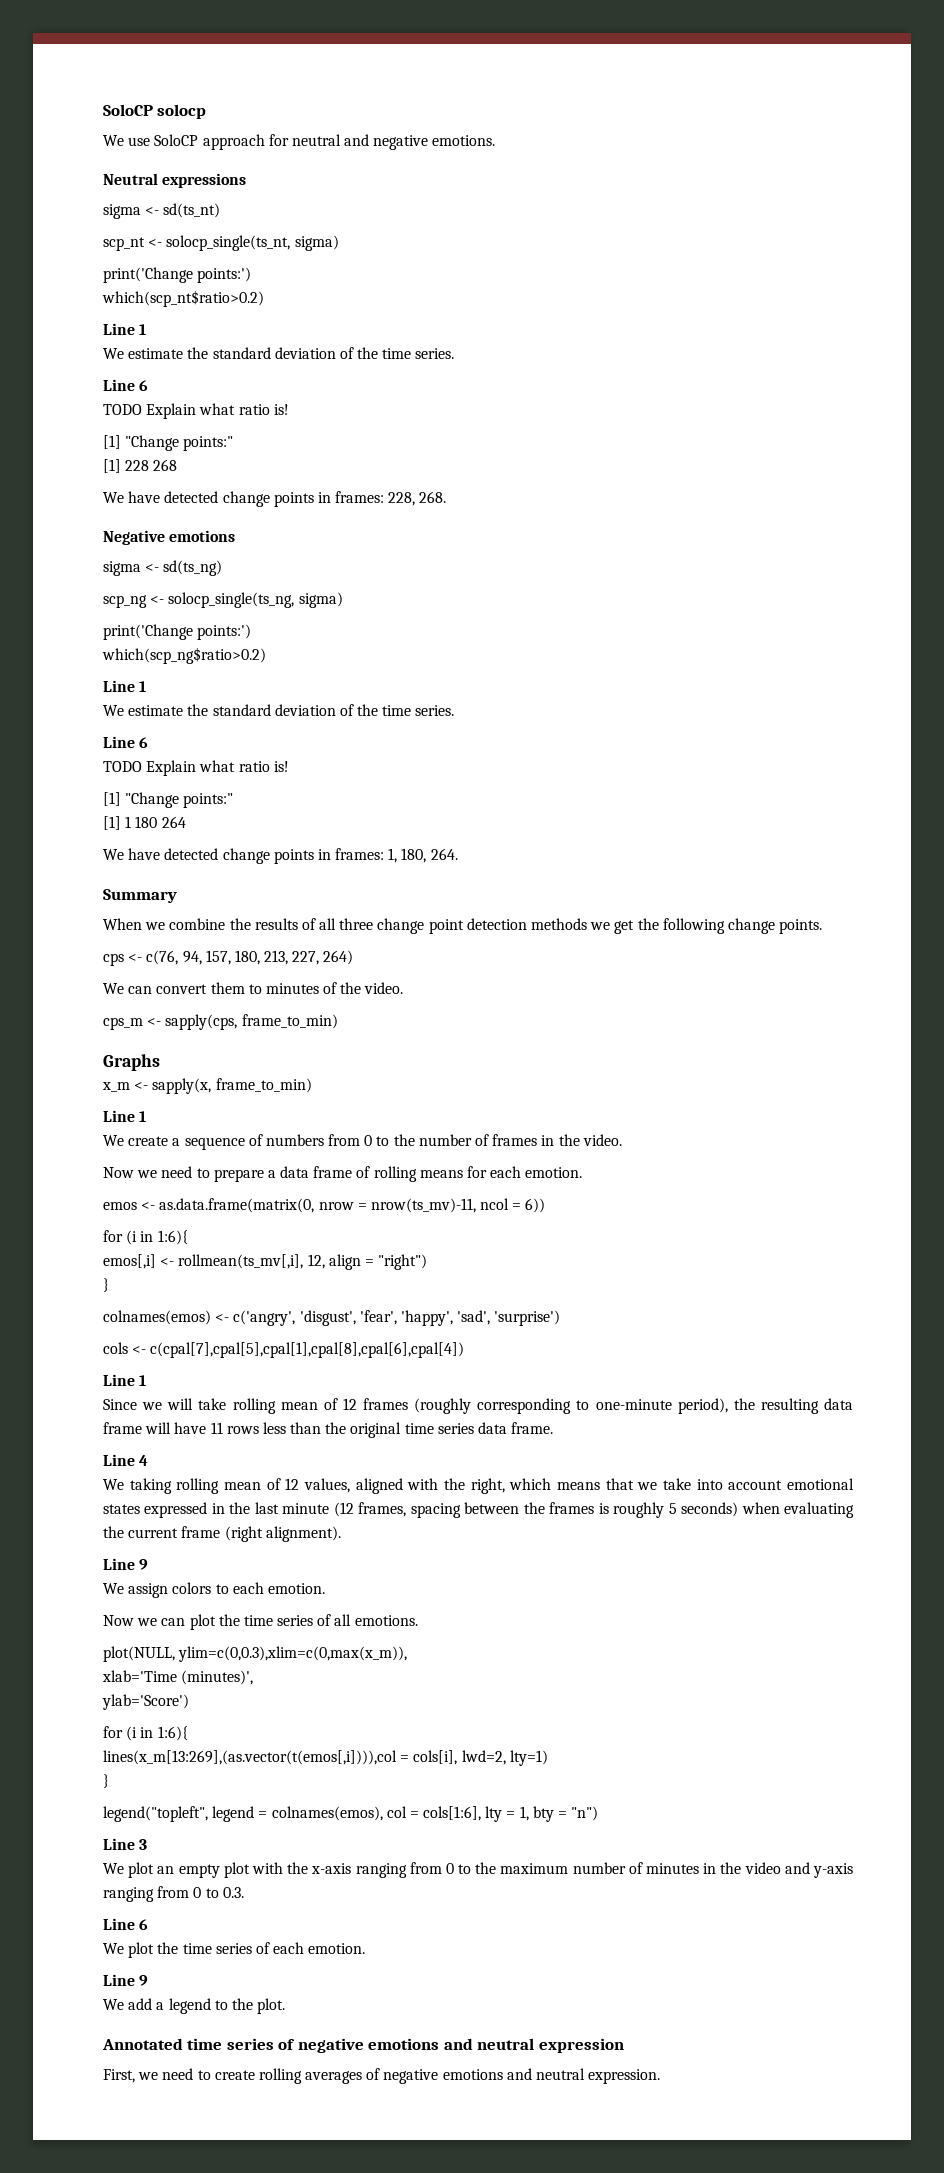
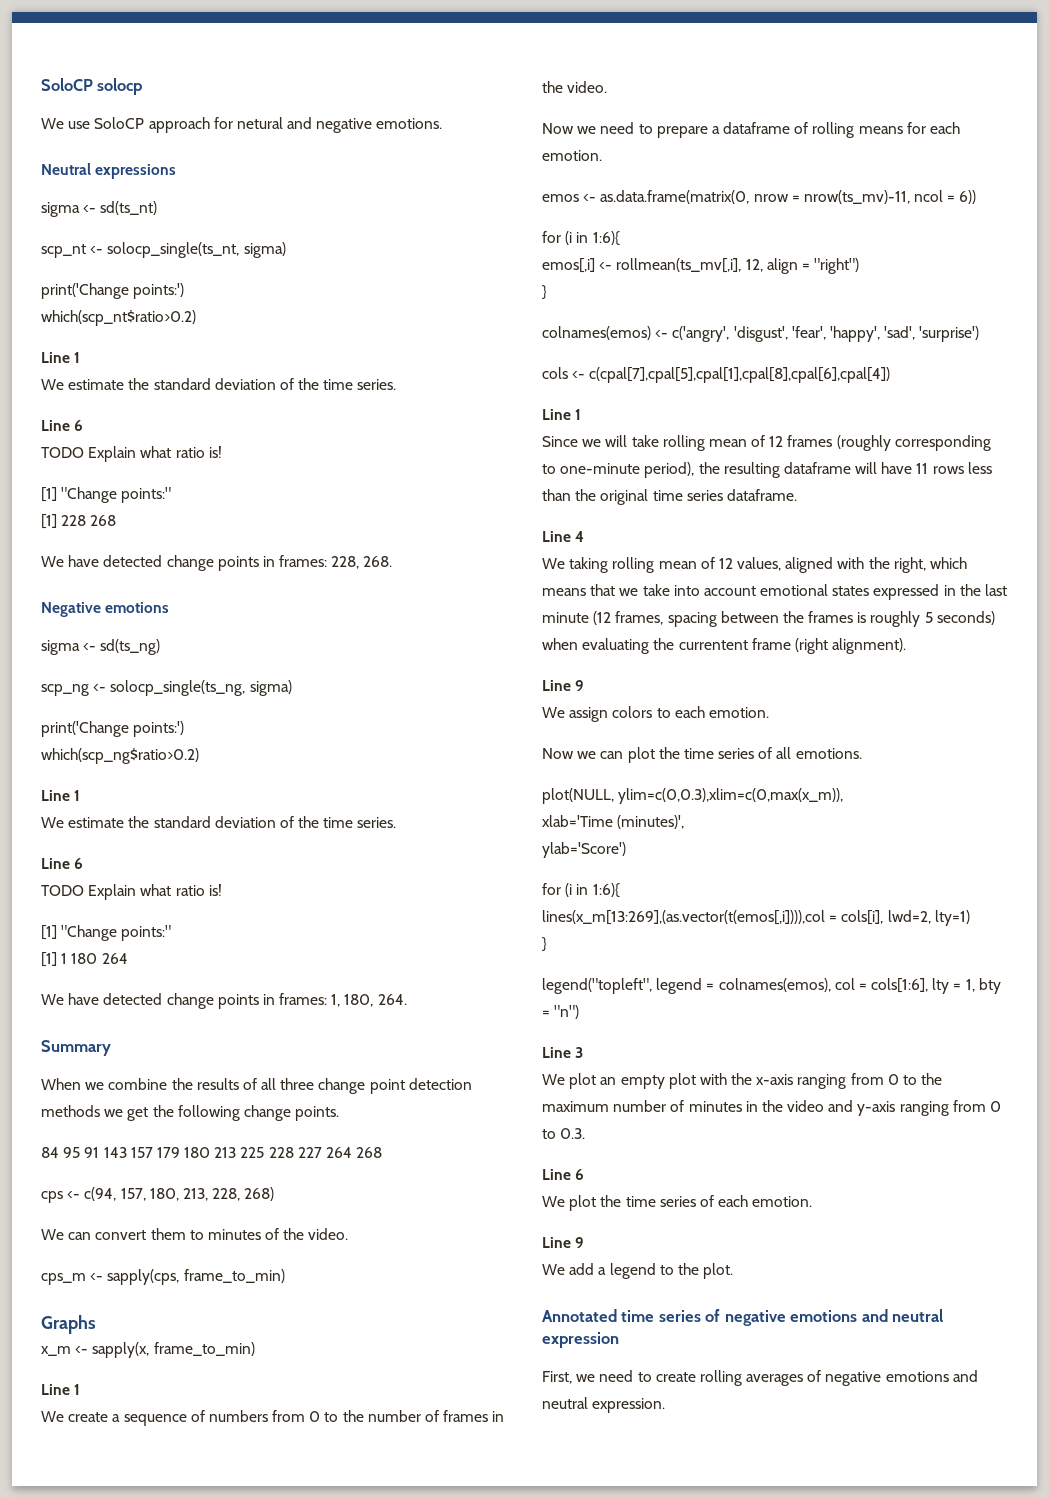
[291,134,341,146] neutral -> [236,117,283,129] netural
(823, 926) none -> [41,1147,383,1158] // 84 95 91 143 157 179 180 213 225 228 227 264 268
[146,950,202,965] c(76, 94, -> [84,1187,117,1201] c(94,
[292,950,354,965] 227, 264) -> [212,1187,275,1201] 228, 268)
[280,1166,353,1178] data frame -> [723,122,791,134] dataframe
[824,1398,853,1410] [103,1422,142,1434] data frame -> [783,462,851,474] dataframe
[478,1422,554,1434] data frame. -> [726,489,797,501] dataframe.
[128,1528,179,1538] current -> [678,640,748,650] currentent

